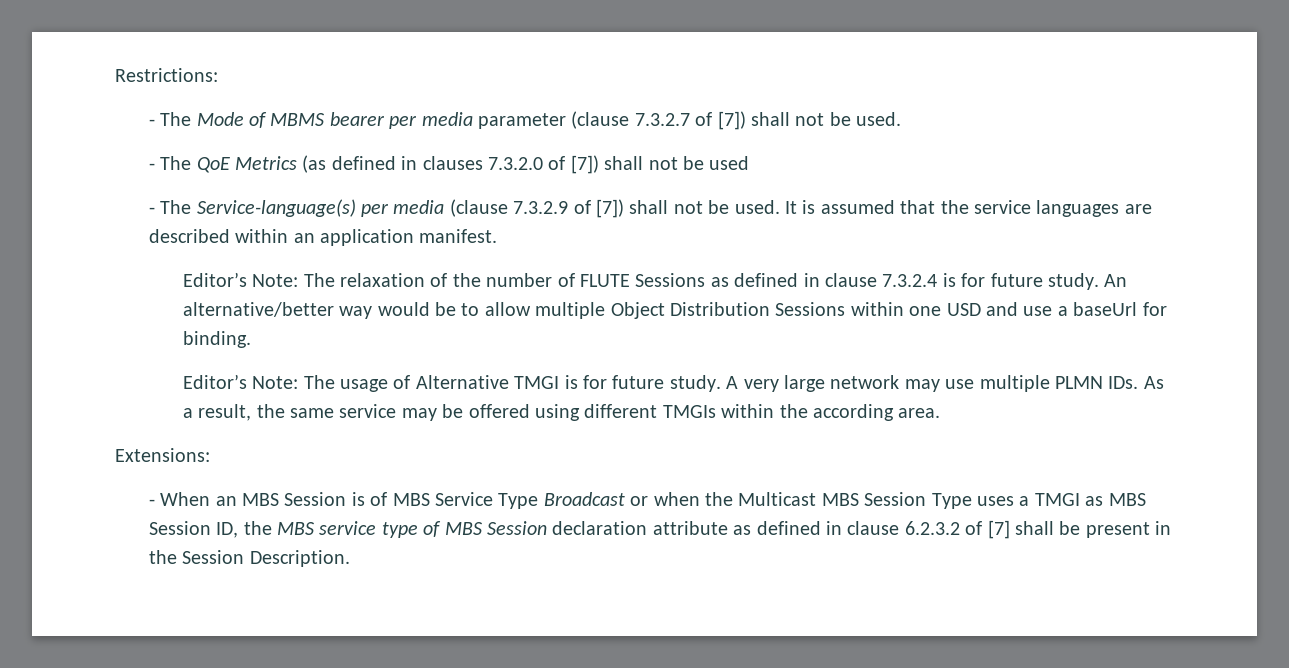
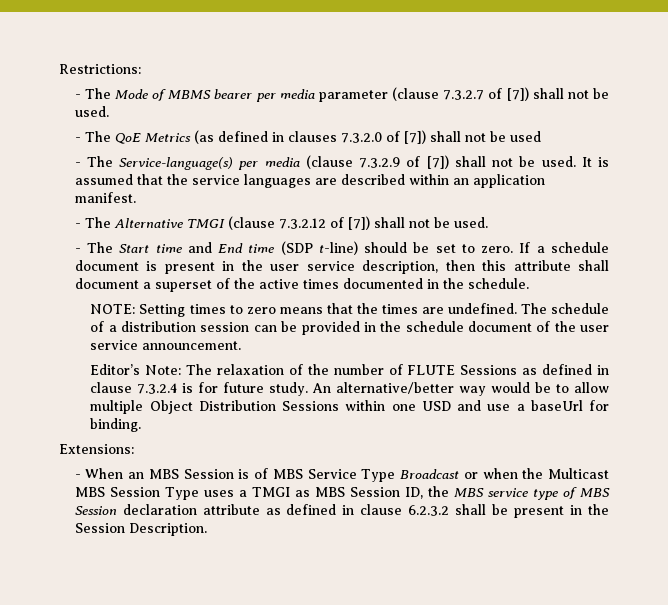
(498, 236) none -> [74,216,488,230] [74,241,609,255] [74,260,610,274] [74,278,529,292] [90,303,609,317] [90,321,610,335] [90,340,242,350] // - The Alternative TMGI (clause 7.3.2.12 of [7]) shall not be used. // - The Start time and End time (SDP t-line) should be set to zero. If a schedule document is present in the user service description, then this attribute shall document a superset of the active times documented in the schedule. // NOTE: Setting times to zero means that the times are undefined. The schedule of a distribution session can be provided in the schedule document of the user service announcement.
[182,374,1164,392] [182,404,941,421] // Editor’s Note: The usage of Alternative TMGI is for future study. A very large network may use multiple PLMN IDs. As a result, the same service may be offered using different TMGIs within the according area. -> (142, 425) none
[965,520,1010,539] of [7] -> (450, 510) none

